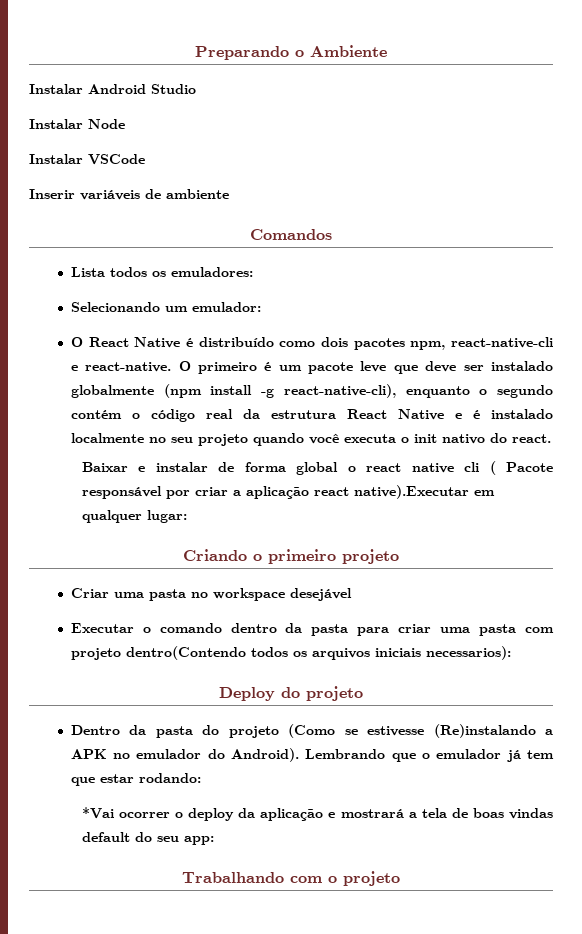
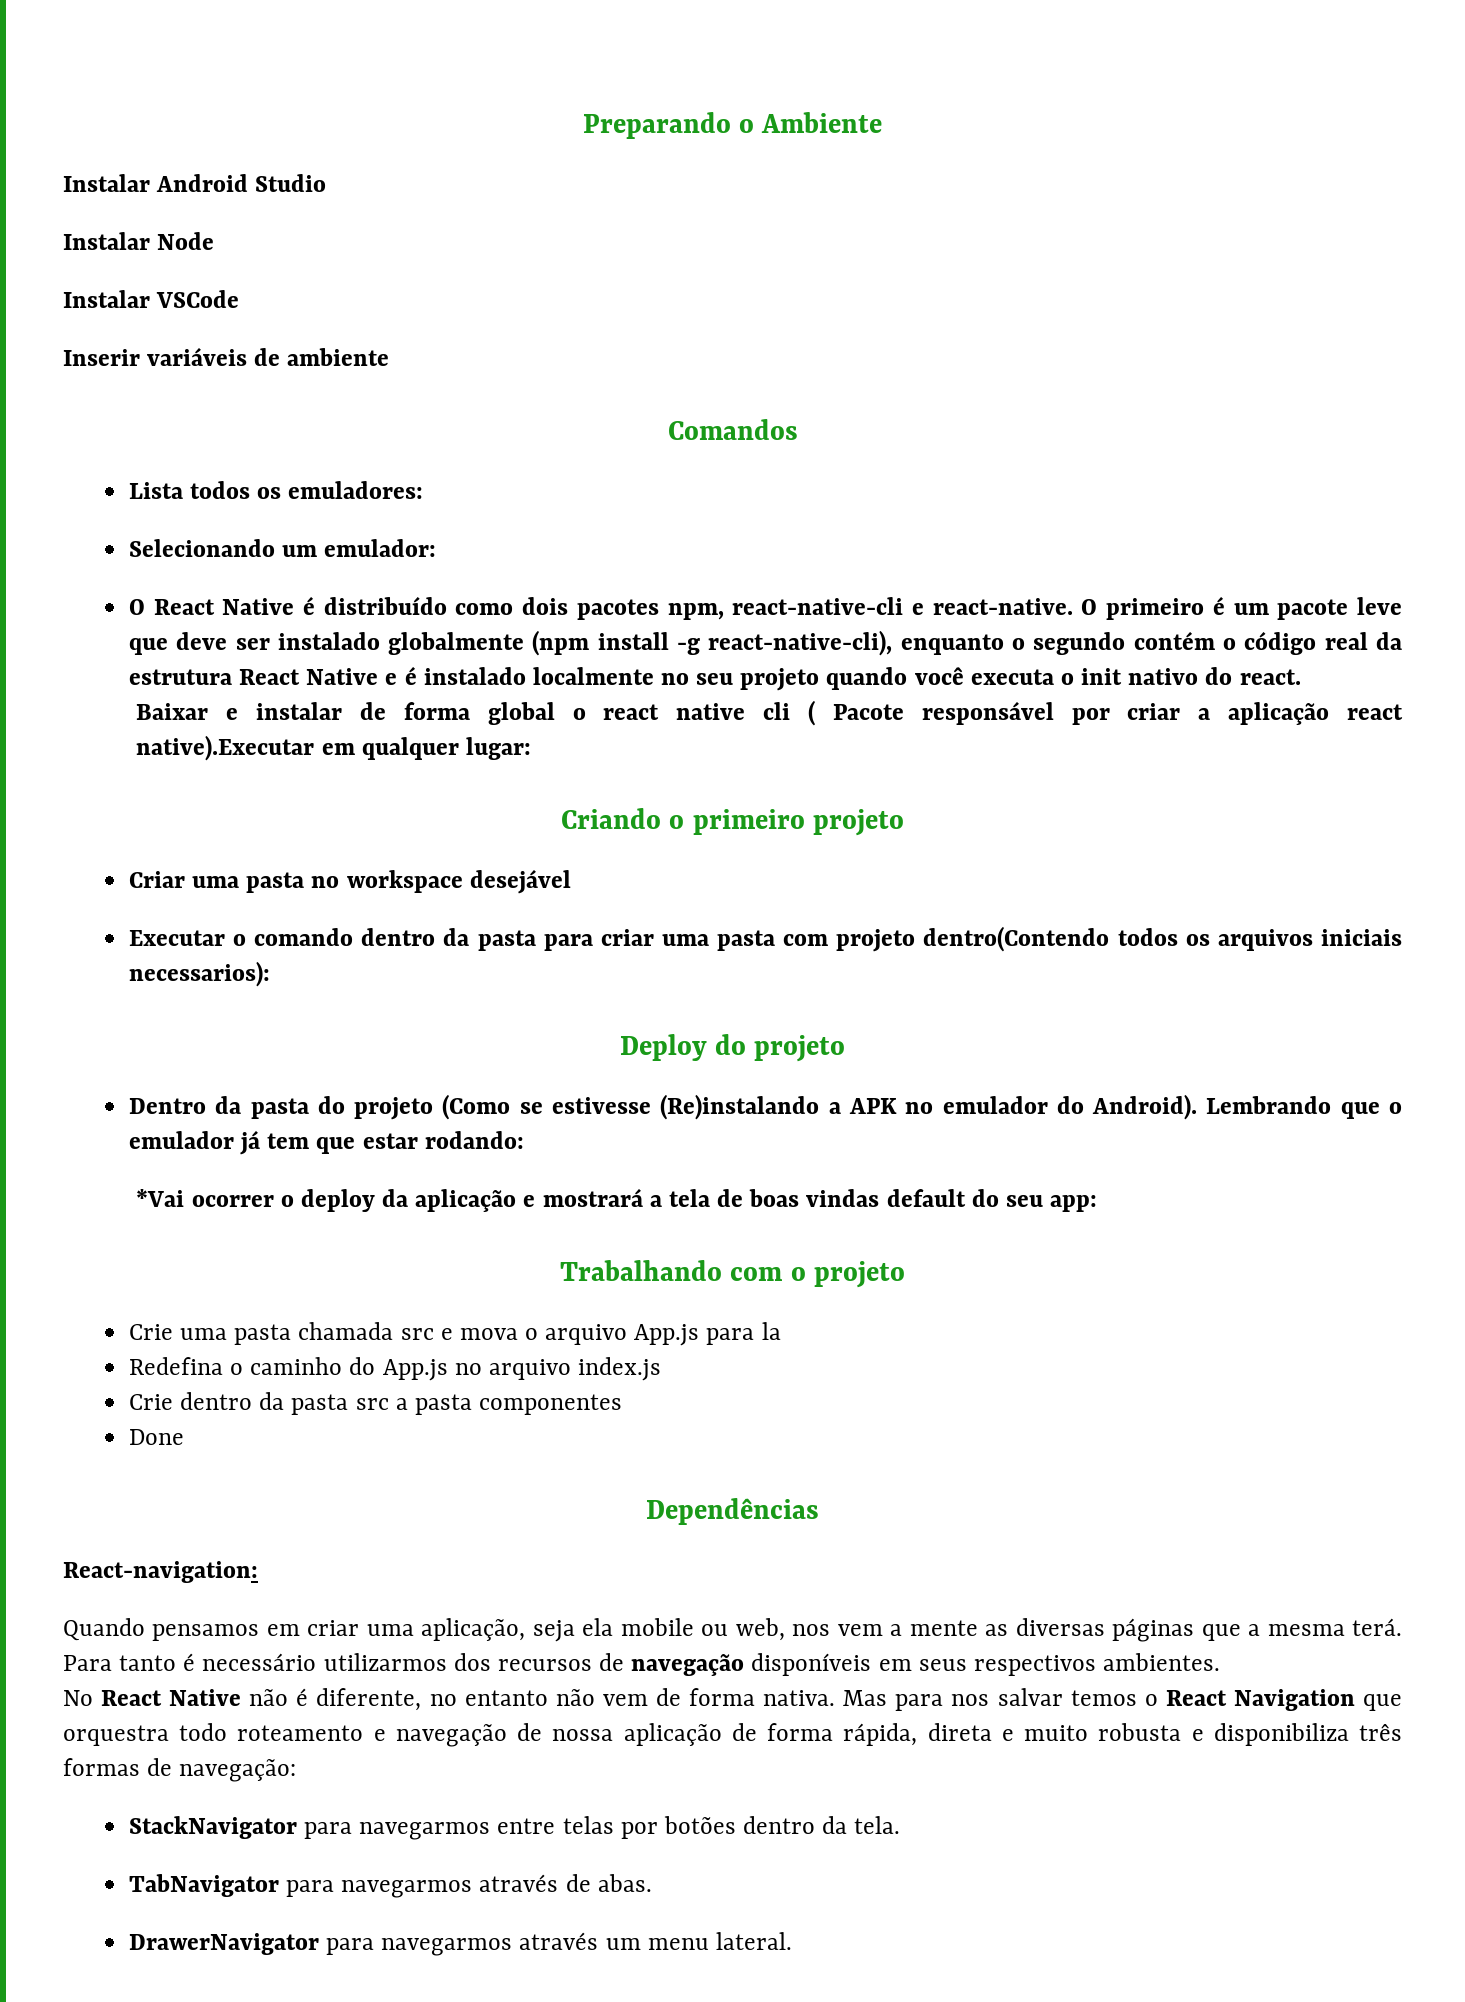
(400, 878) none -> [128,1322,781,1346] [128,1357,661,1381] [128,1392,622,1415] [128,1429,184,1445] [646,1498,819,1525] [63,1561,258,1583] [63,1618,1402,1642] [63,1653,1221,1676] [63,1688,1402,1711] [63,1723,1403,1747] [63,1758,297,1782] [128,1816,901,1840] [128,1874,652,1898] [128,1932,792,1956] // Crie uma pasta chamada src e mova o arquivo App.js para la // Redefina o caminho do App.js no arquivo index.js // Crie dentro da pasta src a pasta componentes // Done // Dependências // React-navigation: // Quando pensamos em criar uma aplicação, seja ela mobile ou web, nos vem a mente as diversas páginas que a mesma terá. Para tanto é necessário utilizarmos dos recursos de navegação disponíveis em seus respectivos ambientes. // No React Native não é diferente, no entanto não vem de forma nativa. Mas para nos salvar temos o React Navigation que orquestra todo roteamento e navegação de nossa aplicação de forma rápida, direta e muito robusta e disponibiliza três formas de navegação: // StackNavigator para navegarmos entre telas por botões dentro da tela. // TabNavigator para navegarmos através de abas. // DrawerNavigator para navegarmos através um menu lateral.

